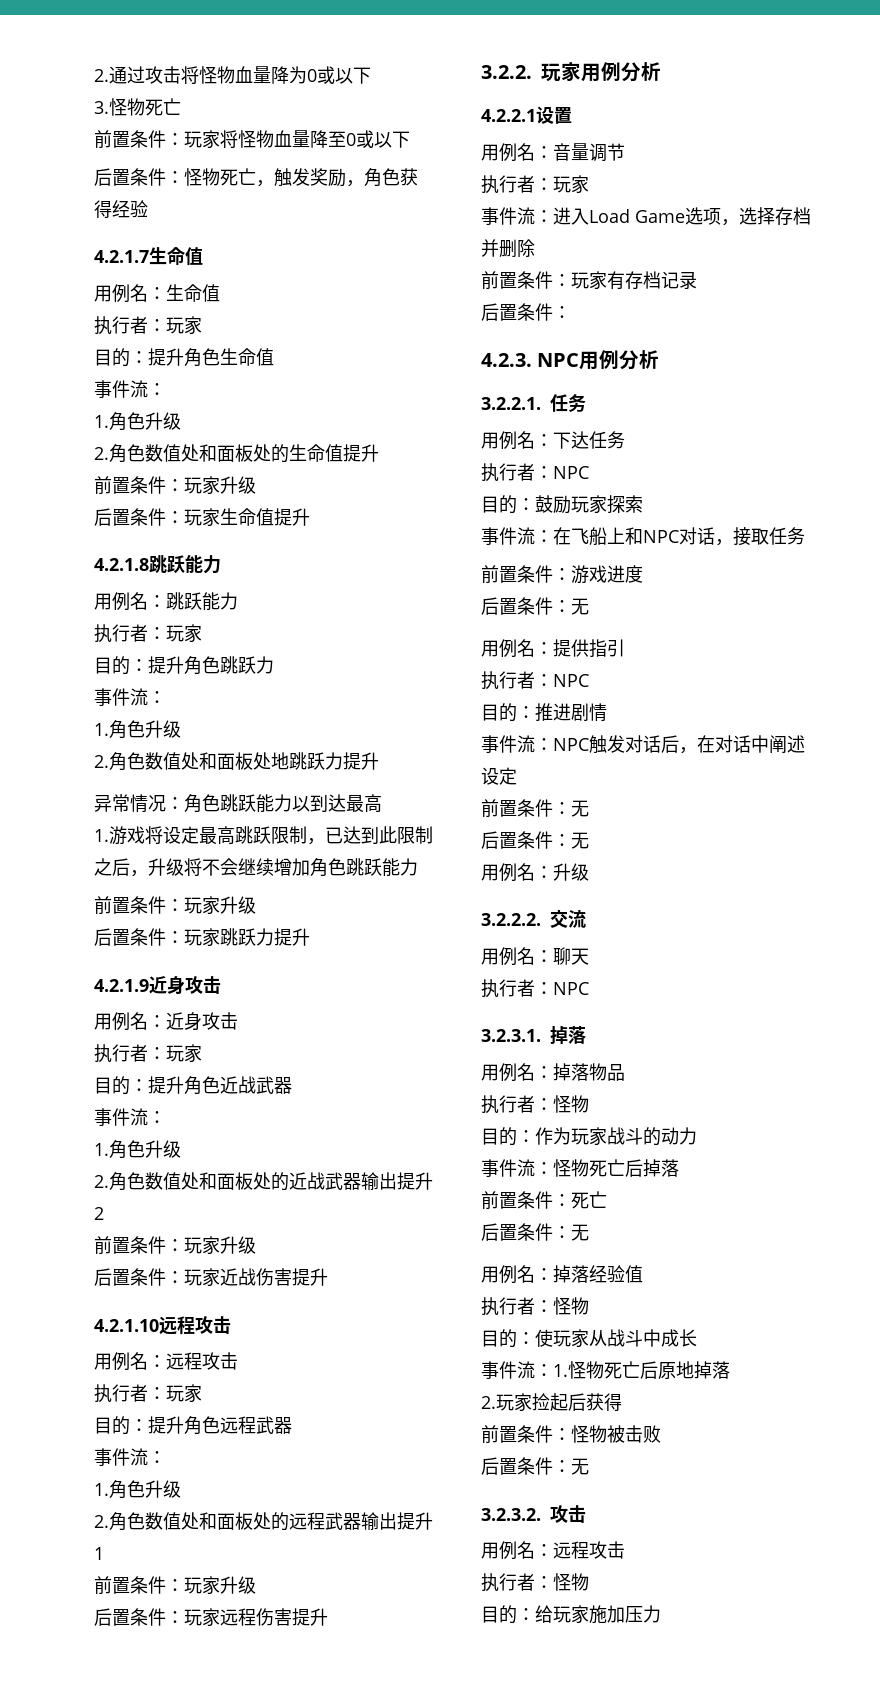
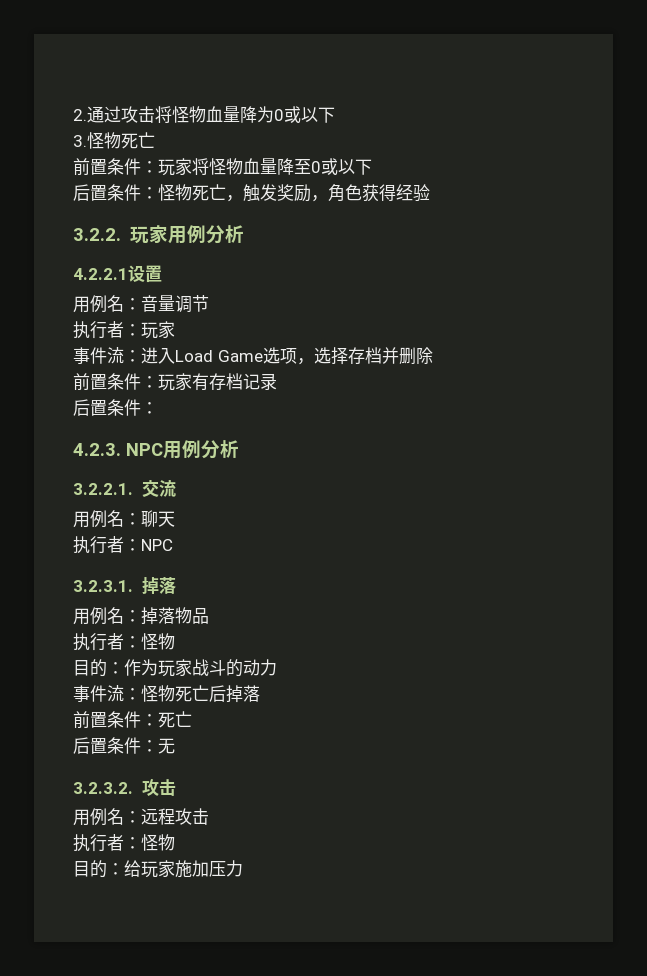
[94,247,203,266] [94,284,220,303] [94,316,202,335] [94,348,274,367] [94,380,166,398] [94,412,181,431] [94,444,379,463] [94,476,256,495] [94,508,310,527] [94,555,221,574] [94,592,238,611] [94,624,202,643] [94,656,274,675] [94,688,166,706] [94,720,181,739] [94,752,379,771] [94,794,382,813] [94,826,433,845] [94,858,418,877] [94,896,256,915] [94,928,310,947] [94,975,221,994] [94,1012,238,1031] [94,1044,202,1063] [94,1076,292,1095] [94,1108,166,1126] [94,1140,181,1159] [94,1172,433,1191] [94,1207,104,1220] [94,1236,256,1255] [94,1268,328,1287] [94,1315,231,1335] [94,1352,238,1371] [94,1384,202,1403] [94,1416,292,1435] [94,1448,166,1466] [94,1480,181,1499] [94,1512,433,1531] [94,1547,104,1560] [94,1576,256,1595] [94,1608,328,1627] // 4.2.1.7生命值 // 用例名：生命值 // 执行者：玩家 // 目的：提升角色生命值 // 事件流： // 1.角色升级 // 2.角色数值处和面板处的生命值提升 // 前置条件：玩家升级 // 后置条件：玩家生命值提升 // 4.2.1.8跳跃能力 // 用例名：跳跃能力 // 执行者：玩家 // 目的：提升角色跳跃力 // 事件流： // 1.角色升级 // 2.角色数值处和面板处地跳跃力提升 // 异常情况：角色跳跃能力以到达最高 // 1.游戏将设定最高跳跃限制，已达到此限制之后，升级将不会继续增加角色跳跃能力 // 前置条件：玩家升级 // 后置条件：玩家跳跃力提升 // 4.2.1.9近身攻击 // 用例名：近身攻击 // 执行者：玩家 // 目的：提升角色近战武器 // 事件流： // 1.角色升级 // 2.角色数值处和面板处的近战武器输出提升2 // 前置条件：玩家升级 // 后置条件：玩家近战伤害提升 // 4.2.1.10远程攻击 // 用例名：远程攻击 // 执行者：玩家 // 目的：提升角色远程武器 // 事件流： // 1.角色升级 // 2.角色数值处和面板处的远程武器输出提升1 // 前置条件：玩家升级 // 后置条件：玩家远程伤害提升 -> (430, 193) none
[550,394,586,412] [481,431,625,450] [481,463,589,482] [481,495,643,514] [481,527,805,546] [481,565,643,584] [481,597,589,615] [481,639,625,658] [481,671,589,690] [481,703,607,722] [481,735,805,754] [481,767,517,785] [481,799,589,817] [481,831,589,849] [481,863,589,882] [481,913,541,926] 任务 // 用例名：下达任务 // 执行者：NPC // 目的：鼓励玩家探索 // 事件流：在飞船上和NPC对话，接取任务 // 前置条件：游戏进度 // 后置条件：无 // 用例名：提供指引 // 执行者：NPC // 目的：推进剧情 // 事件流：NPC触发对话后，在对话中阐述设定 // 前置条件：无 // 后置条件：无 // 用例名：升级 // 3.2.2.2. -> (133, 489) none
[481,1265,643,1284] [481,1297,589,1316] [481,1329,697,1348] [481,1361,730,1379] [481,1393,622,1412] [481,1425,661,1443] [481,1457,589,1475] // 用例名：掉落经验值 // 执行者：怪物 // 目的：使玩家从战斗中成长 // 事件流：1.怪物死亡后原地掉落 // 2.玩家捡起后获得 // 前置条件：怪物被击败 // 后置条件：无 -> (175, 746) none

